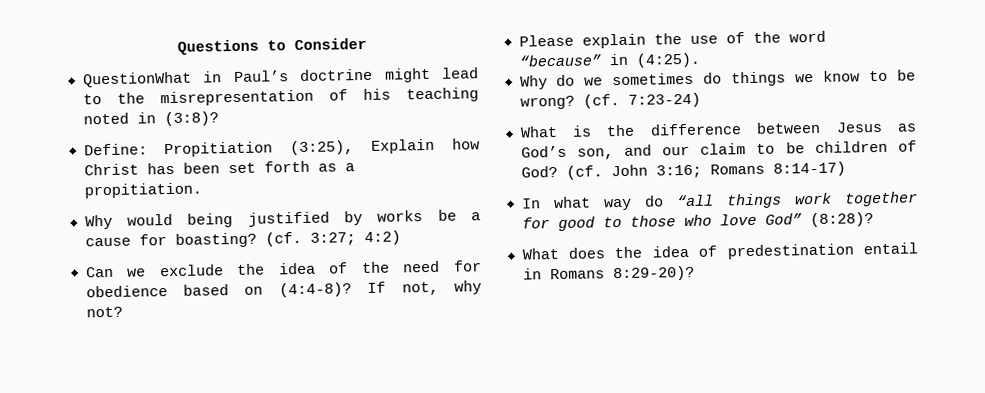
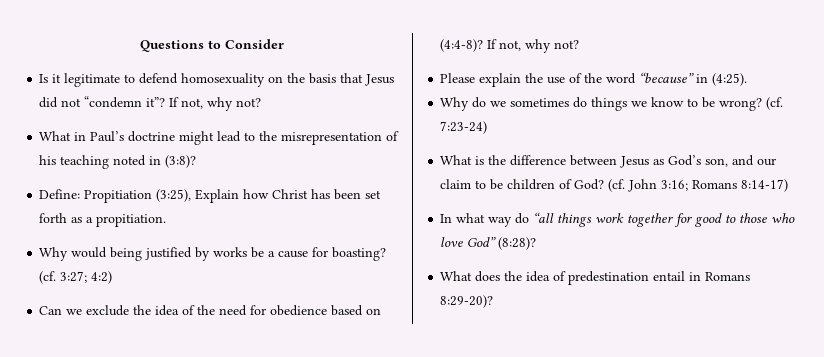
[82,71,192,88] QuestionWhat -> [39,73,395,87] [39,96,262,111] [39,131,72,141] Is it legitimate to defend homosexuality on the basis that Jesus did not “condemn it”? If not, why not? // What

